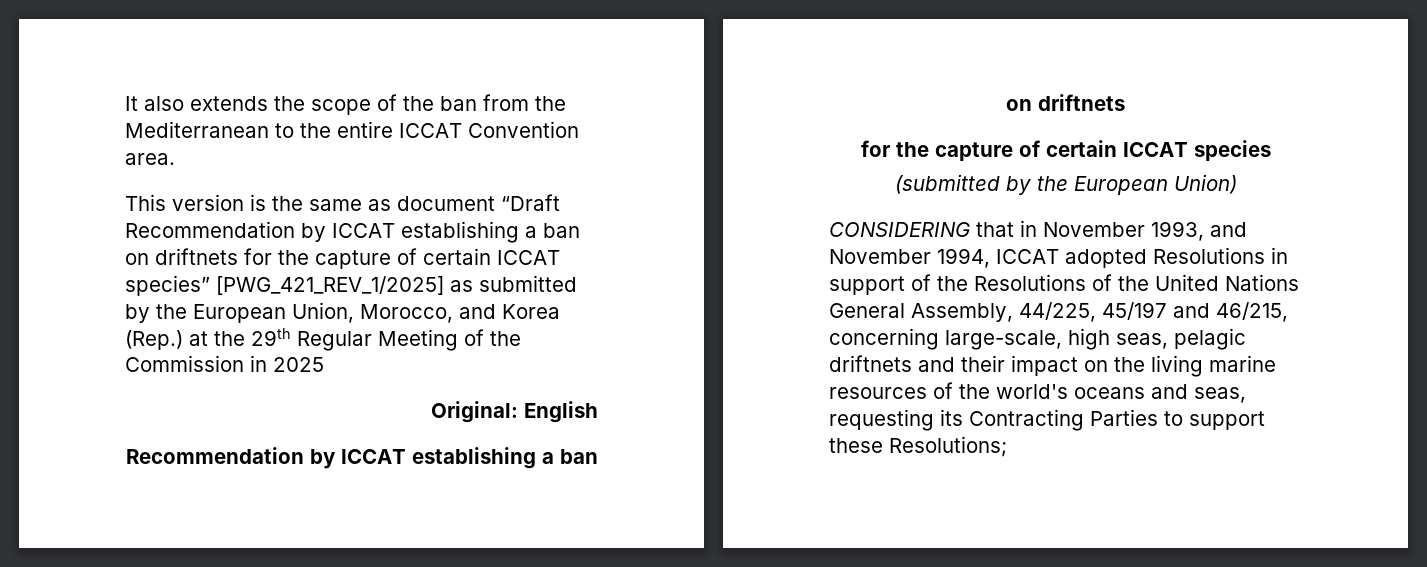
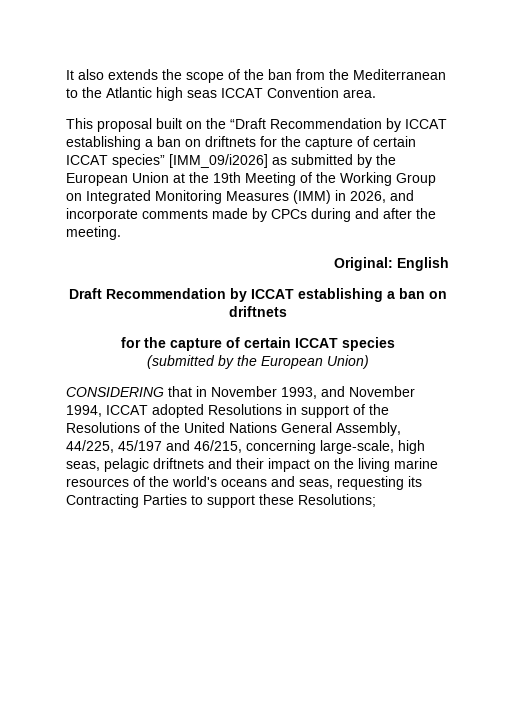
[337,121,393,138] entire -> [106,87,217,101] Atlantic high seas
[172,194,495,211] version is the same as document -> [97,118,226,132] proposal built on the
[216,276,444,295] [PWG_421_REV_1/2025] -> [169,154,268,168] [IMM_09/i2026]
[292,302,560,323] [125,328,521,351] [125,355,324,372] Union, Morocco, and Korea (Rep.) at the 29th Regular Meeting of the Commission in 2025 -> [132,172,436,186] [66,190,414,204] [66,208,436,222] [66,226,121,240] Union at the 19th Meeting of the Working Group on Integrated Monitoring Measures (IMM) in 2026, and incorporate comments made by CPCs during and after the meeting.
(598, 412) none -> [68,288,102,299] Draft

